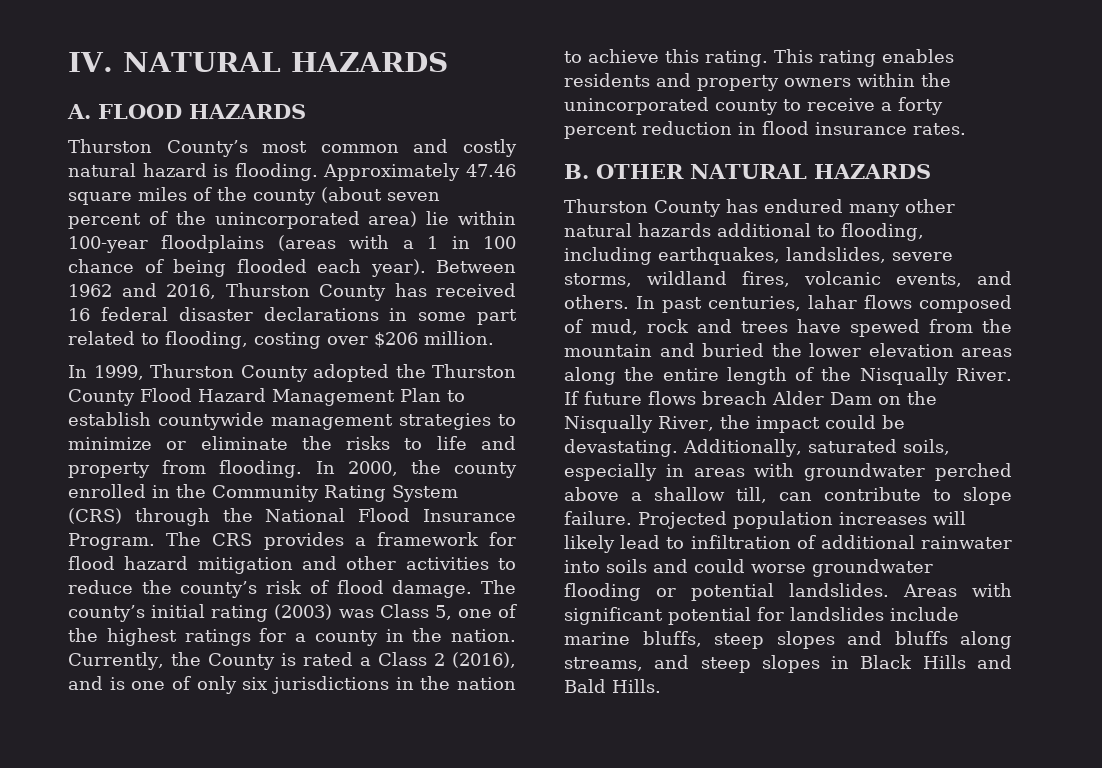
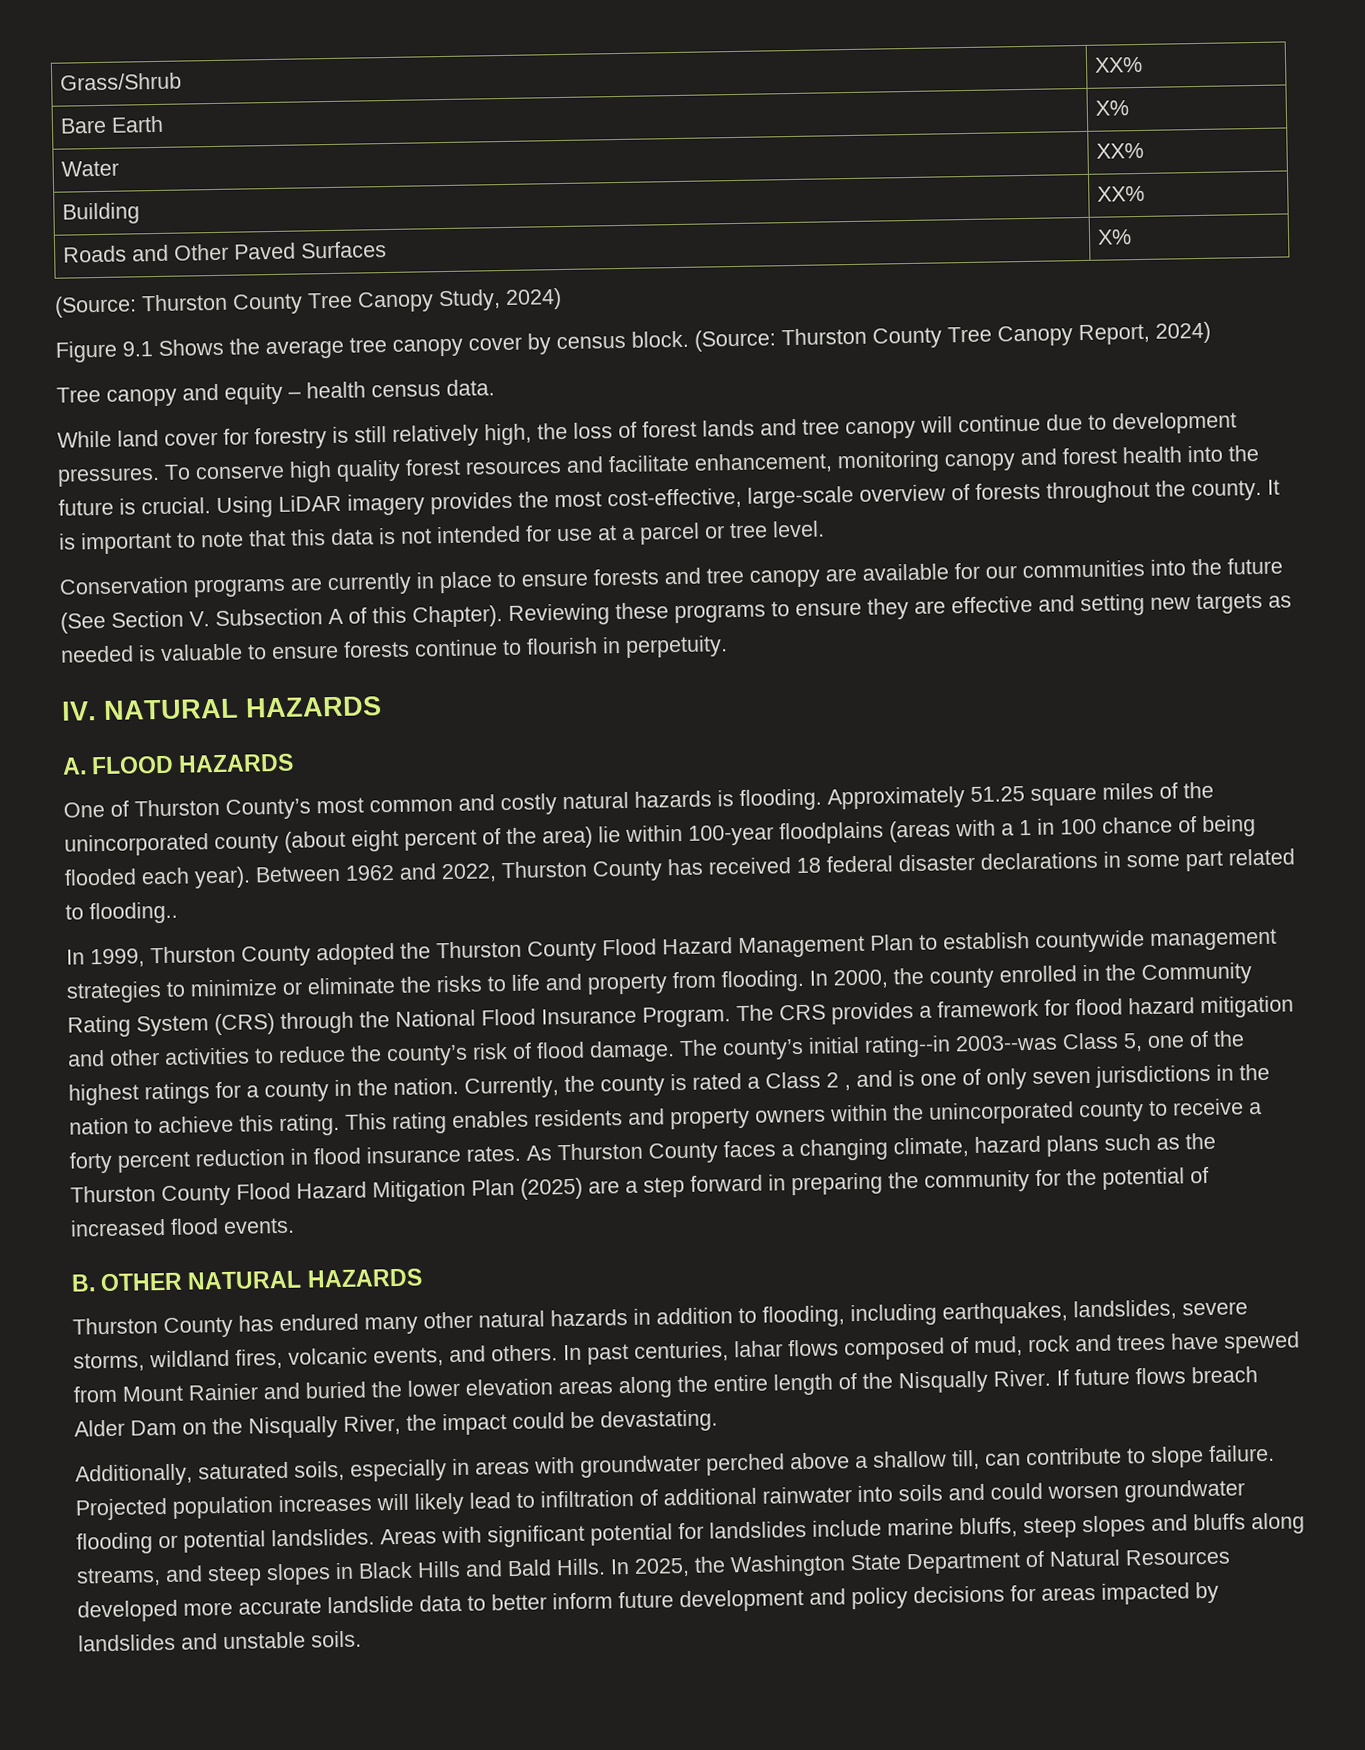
(68, 62) none -> [60,72,183,91] [1094,56,1144,73] [60,115,165,134] [1095,100,1130,116] [61,160,120,177] [1096,142,1145,159] [62,202,141,225] [1097,185,1146,202] [63,241,388,263] [1097,229,1133,245] [54,288,562,318] [55,321,1211,363] [56,379,495,407] [57,411,1237,450] [57,444,1259,487] [58,479,1280,518] [59,520,825,555] [59,557,1283,598] [60,592,1292,634] [60,635,728,663] Grass/Shrub | XX% // Bare Earth | X% // Water | XX% // Building | XX% // Roads and Other Paved Surfaces | X% // (Source: Thurston County Tree Canopy Study, 2024) // Figure 9.1 Shows the average tree canopy cover by census block. (Source: Thurston County Tree Canopy Report, 2024) // Tree canopy and equity – health census data. // While land cover for forestry is still relatively high, the loss of forest lands and tree canopy will continue due to development pressures. To conserve high quality forest resources and facilitate enhancement, monitoring canopy and forest health into the future is crucial. Using LiDAR imagery provides the most cost-effective, large-scale overview of forests throughout the county. It is important to note that this data is not intended for use at a parcel or tree level. // Conservation programs are currently in place to ensure forests and tree canopy are available for our communities into the future (See Section V. Subsection A of this Chapter). Reviewing these programs to ensure they are effective and setting new targets as needed is valuable to ensure forests continue to flourish in perpetuity. //
(306, 111) none -> [63,800,129,818] One of
[142,163,207,177] hazard -> [634,790,712,808] hazards
[466,164,516,177] 47.46 -> [970,786,1025,803] 51.25
(247, 194) none -> [64,833,209,857] unincorporated
[387,192,440,201] seven -> [351,829,399,852] eight
[214,211,360,229] unincorporated -> (537, 836) none
[166,284,216,299] 2016, -> [441,863,497,883] 2022,
[68,308,90,321] 16 -> [796,857,821,874] 18
[165,331,494,349] flooding, costing over $206 million. -> [89,901,178,925] flooding..
[211,604,374,622] rating (2003) was -> [864,1034,1058,1058] rating--in 2003--was
[207,653,275,670] County -> [600,1075,665,1097] county
[452,652,516,668] (2016), -> [844,1084,851,1091] ,
[242,677,268,690] six -> [1032,1070,1091,1084] seven
(966, 129) none -> [526,1132,1216,1164] [70,1166,1209,1207] [70,1217,295,1237] As Thurston County faces a changing climate, hazard plans such as the Thurston County Flood Hazard Mitigation Plan (2025) are a step forward in preparing the community for the potential of increased flood events.
[717,223,811,237] additional -> [633,1307,733,1325] in addition
[982,319,1012,333] [564,344,652,357] the mountain -> [122,1383,258,1402] Mount Rainier
(678, 448) none -> (718, 1421) //
[751,564,806,573] worse -> [1047,1484,1119,1499] worsen
(661, 686) none -> [610,1548,1230,1578] [77,1581,1219,1623] [78,1630,362,1652] In 2025, the Washington State Department of Natural Resources developed more accurate landslide data to better inform future development and policy decisions for areas impacted by landslides and unstable soils.

